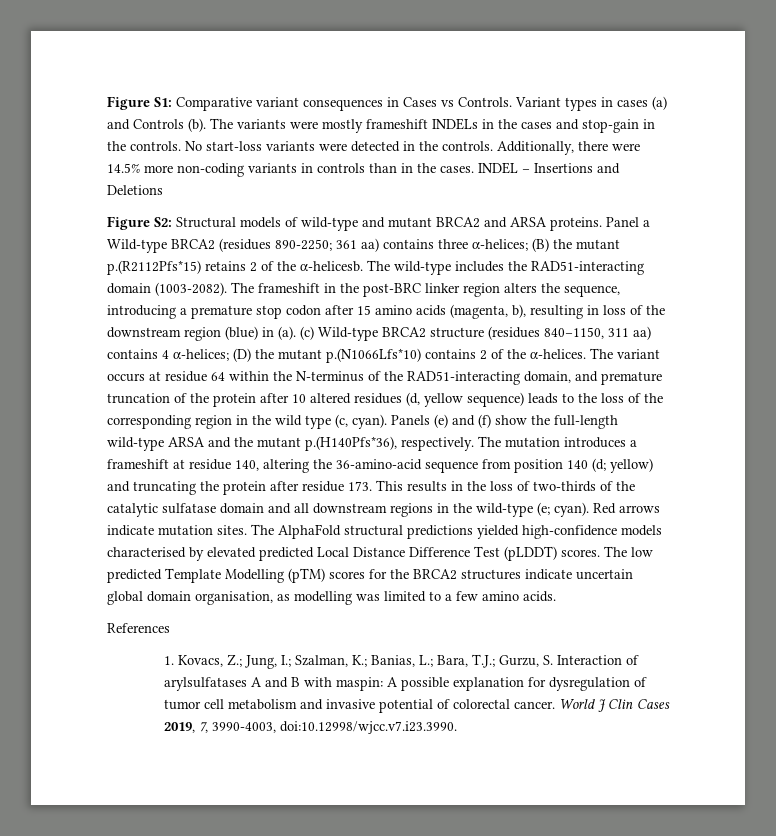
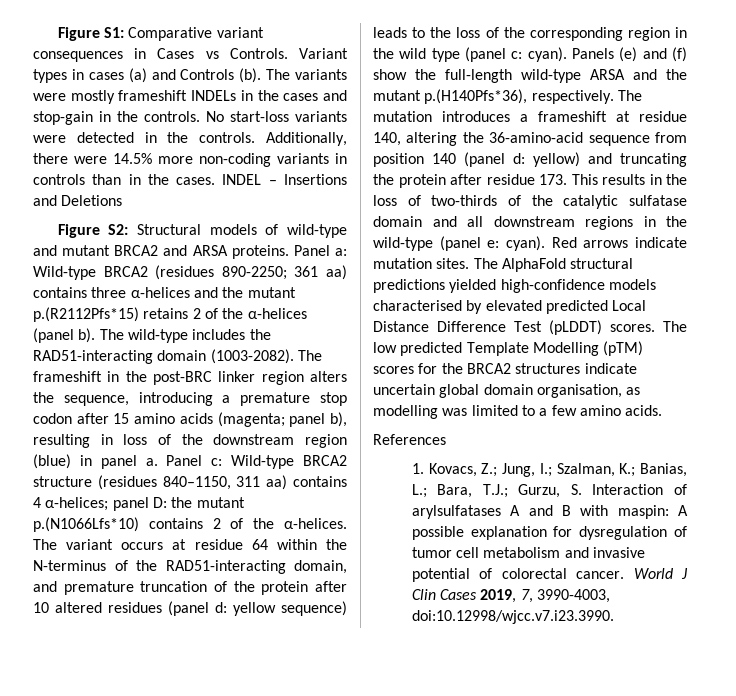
[643,220,650,227] a -> [335,248,347,256] a:
[472,238,549,252] α-helices; (B) -> [130,287,218,298] α-helices and
[300,261,363,272] α-helicesb. -> [247,308,307,319] [33,328,96,343] α-helices (panel b).
[450,304,508,319] (magenta, -> [217,412,326,427] (magenta; panel
[278,326,314,340] (a). (c) -> [100,455,223,469] panel a. Panel c:
[233,348,251,362] (D) -> [112,497,167,511] panel D:
[406,392,420,406] (d, -> [168,601,227,616] (panel d:
[335,414,348,428] (c, -> [465,47,523,62] (panel c:
[592,458,606,472] (d; -> [464,152,525,167] (panel d:
[537,502,550,516] (e; -> [439,236,500,251] (panel e:

